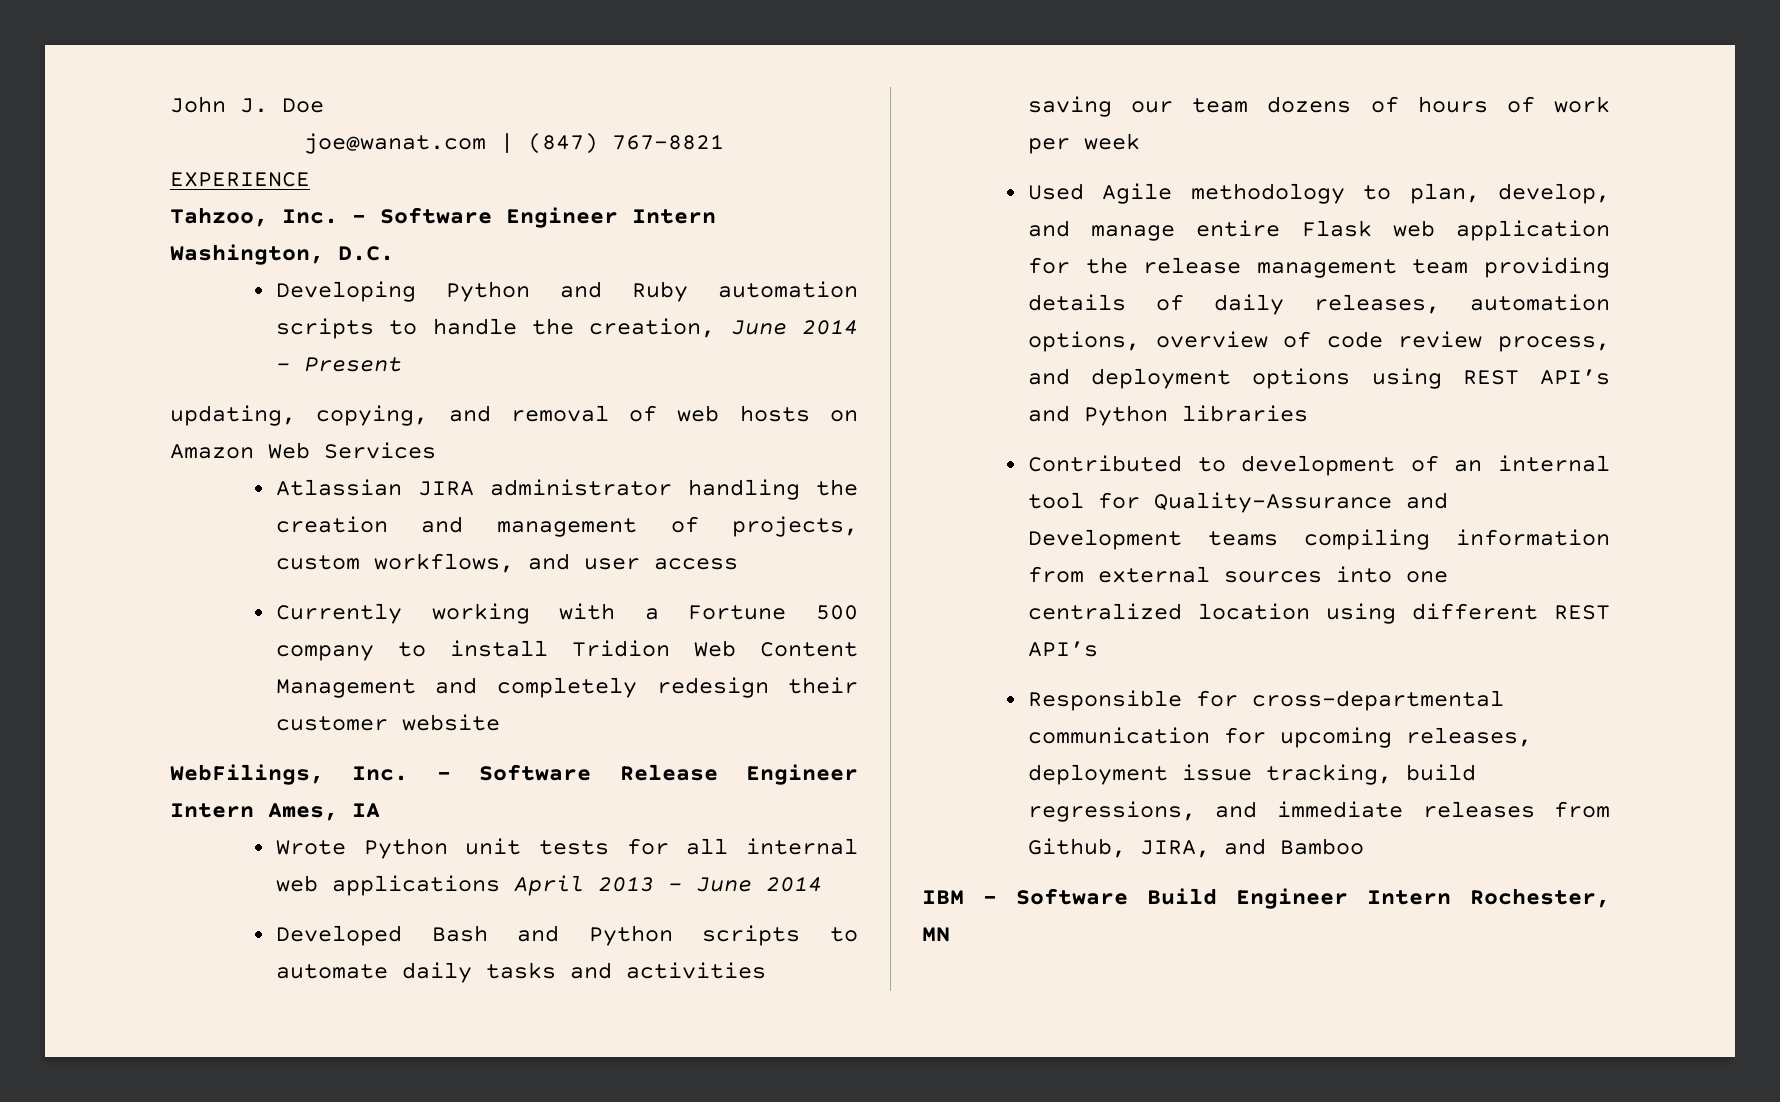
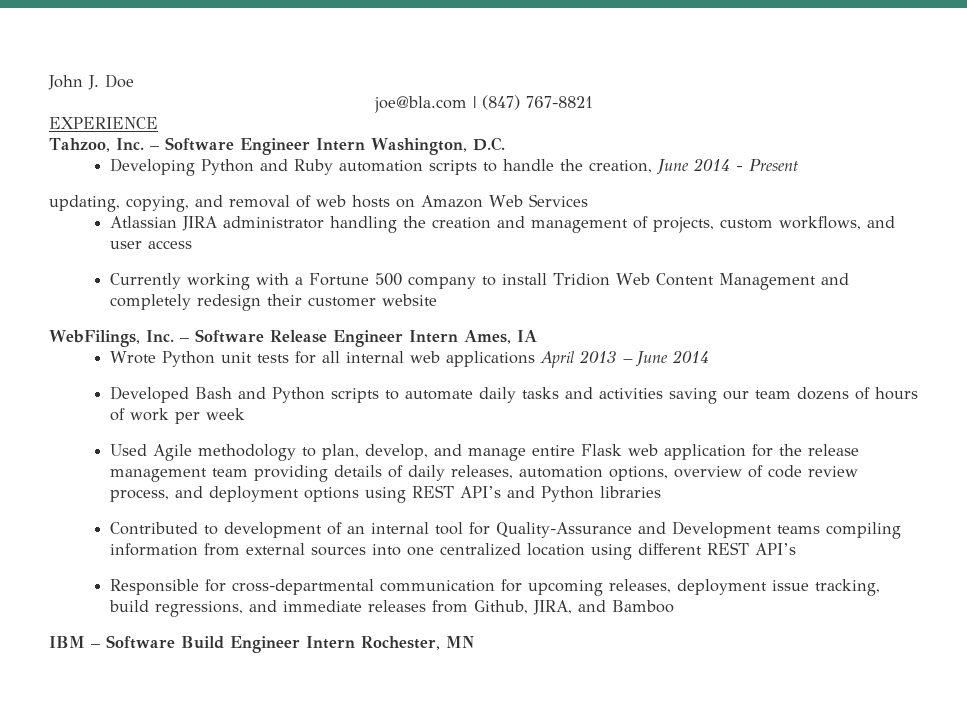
[304,133,486,154] joe@wanat.com -> [373,96,467,113] joe@bla.com

